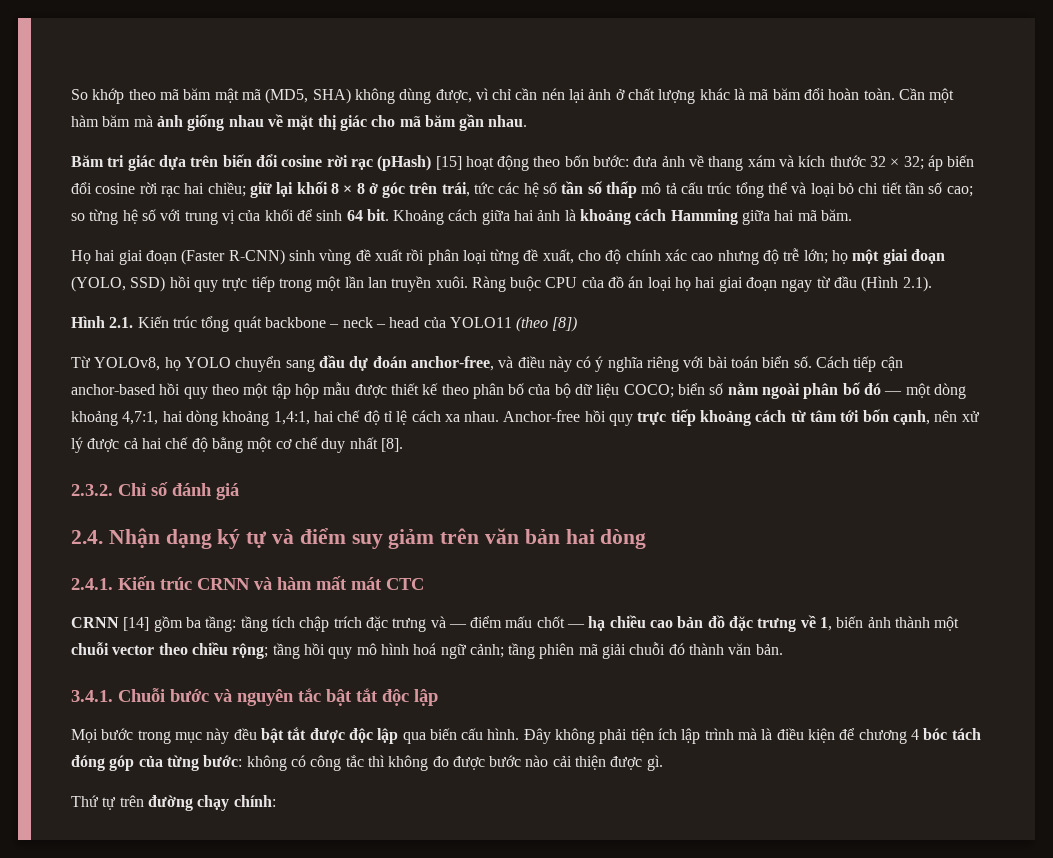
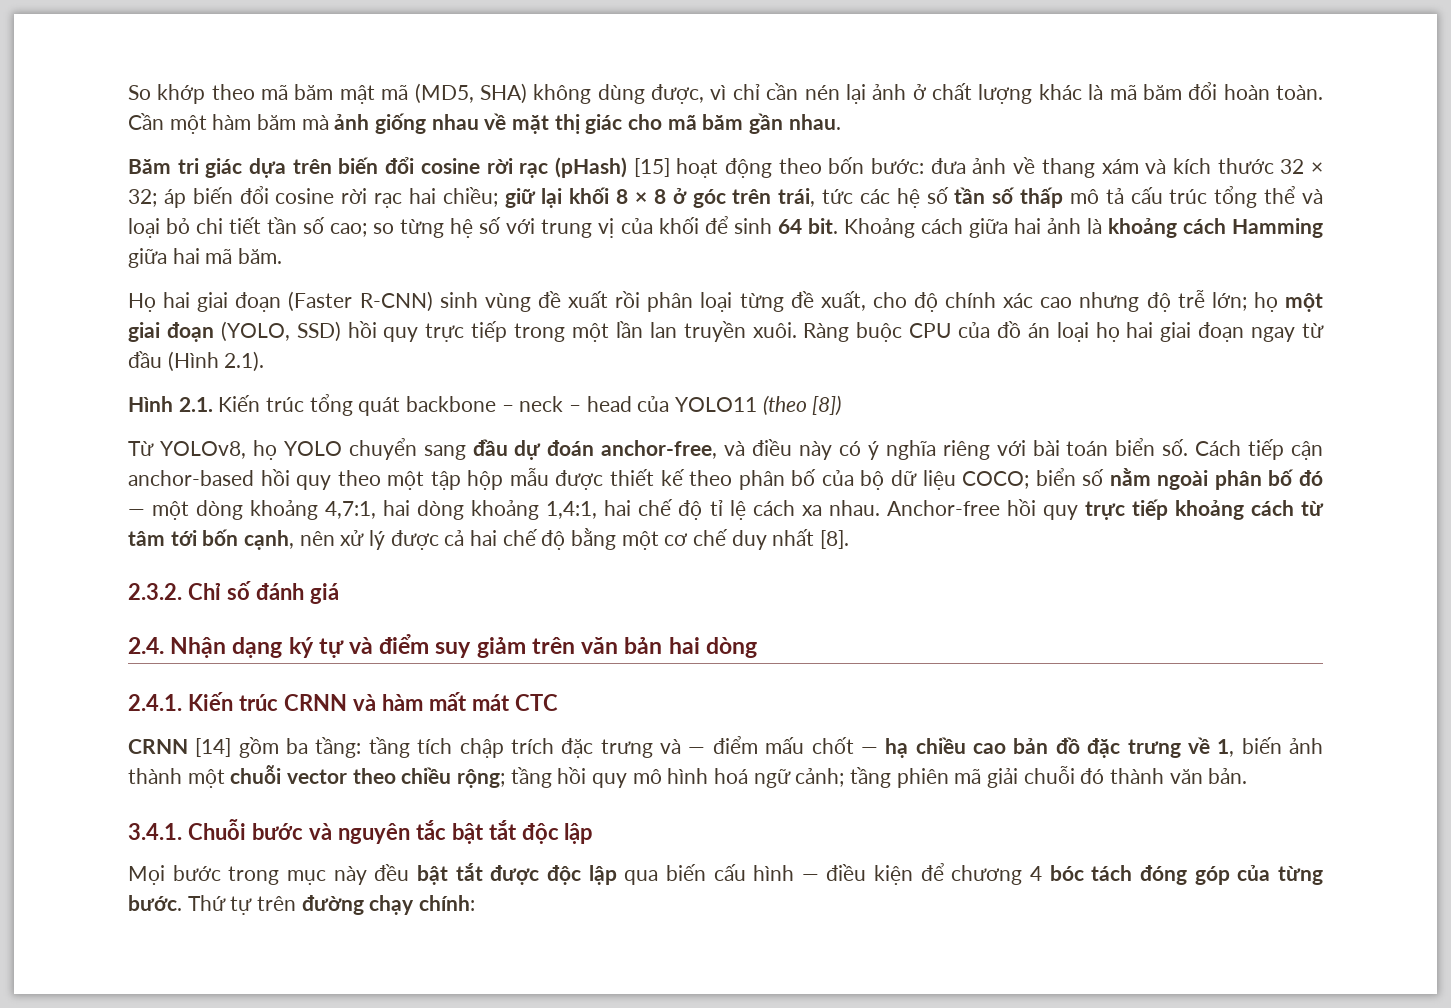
[487,728,773,744] hình. Đây không phải tiện ích lập trình mà là -> [753,865,819,881] hình —
[203,755,663,771] bước: không có công tắc thì không đo được bước nào cải thiện được gì. // -> [128,895,182,911] bước.

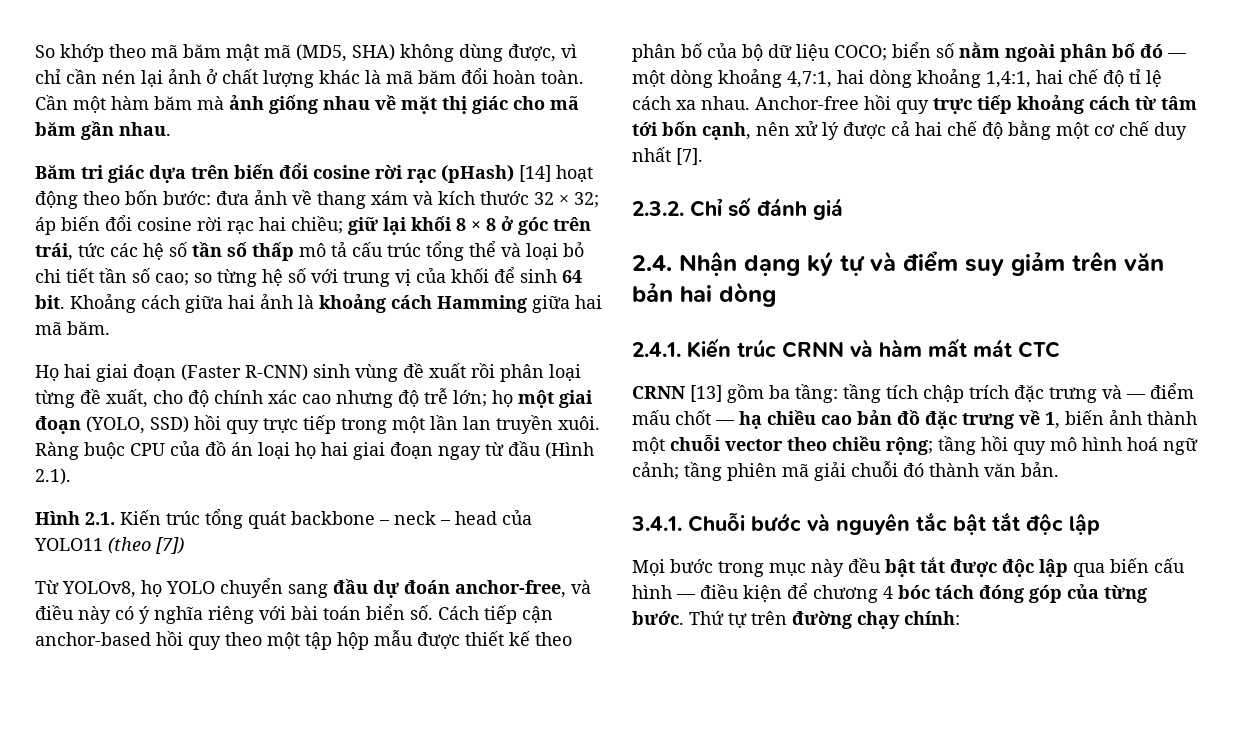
[633,158,670,177] [15] -> [519,165,551,182] [14]
[812,395,842,416] [8]) -> [156,537,184,554] [7])
[820,530,850,549] [8]. -> [676,148,703,165] [7].
[195,738,232,757] [14] -> [690,385,722,402] [13]

